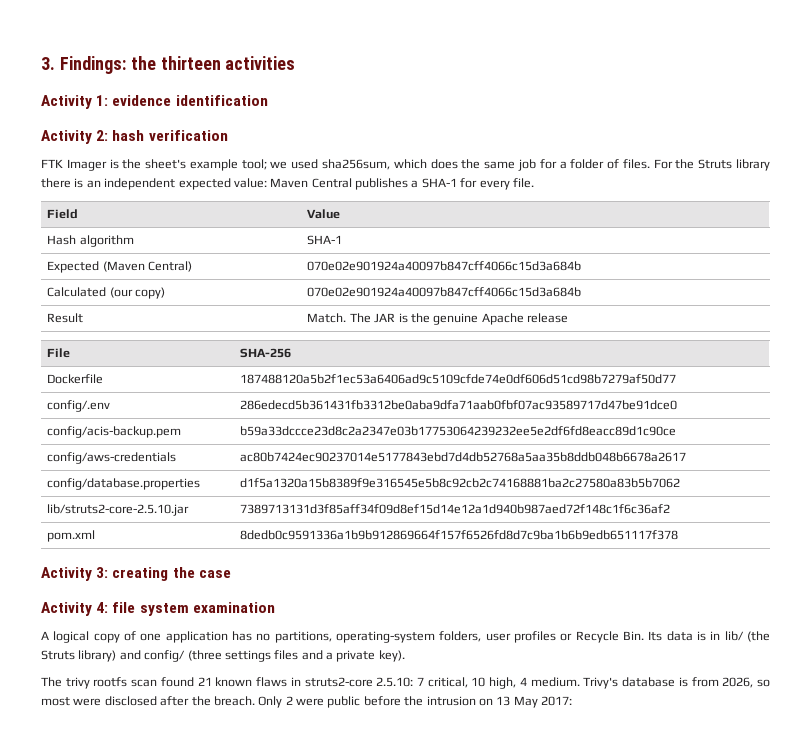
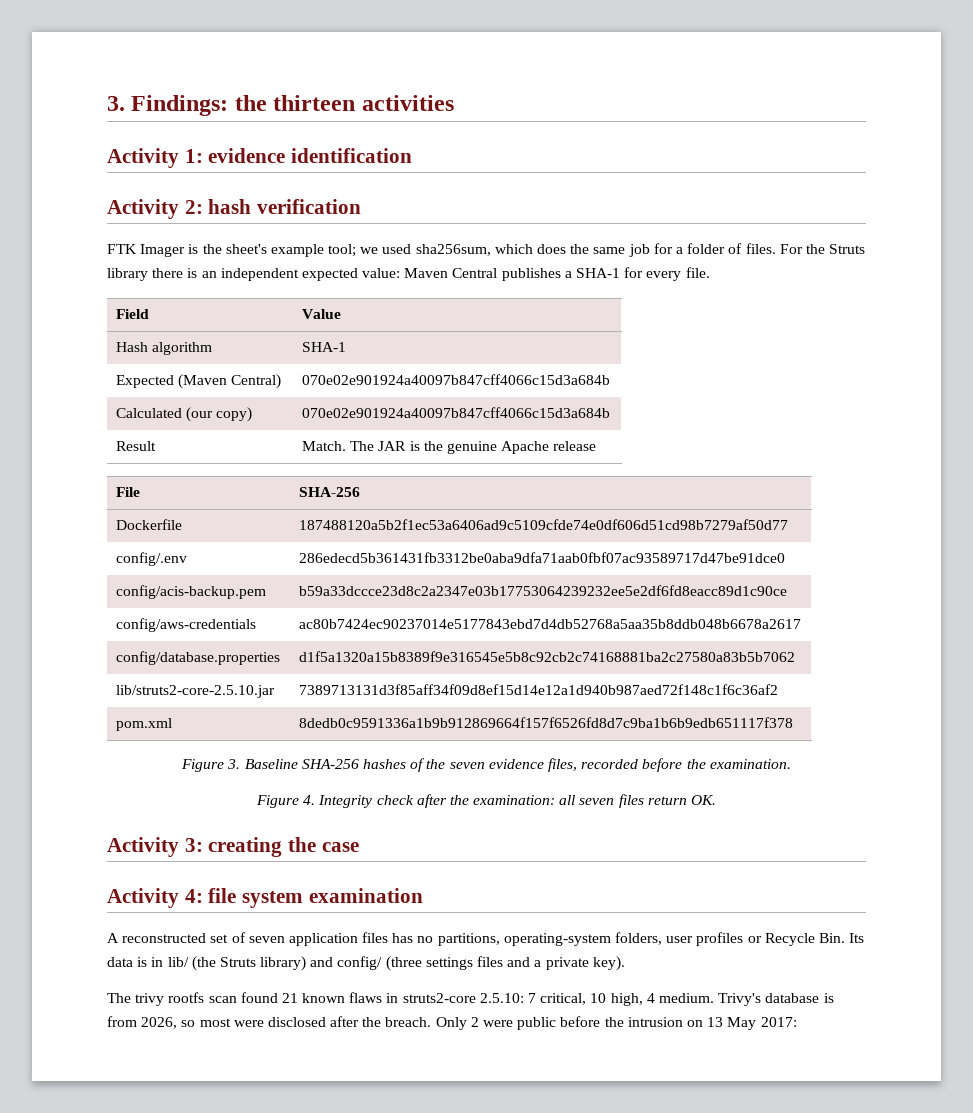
(679, 535) none -> [181,758,791,772] [255,794,717,808] // Figure 3. Baseline SHA-256 hashes of the seven evidence files, recorded before the examination. // Figure 4. Integrity check after the examination: all seven files return OK.
[53,631,228,643] logical copy of one application -> [122,932,389,946] reconstructed set of seven application files

